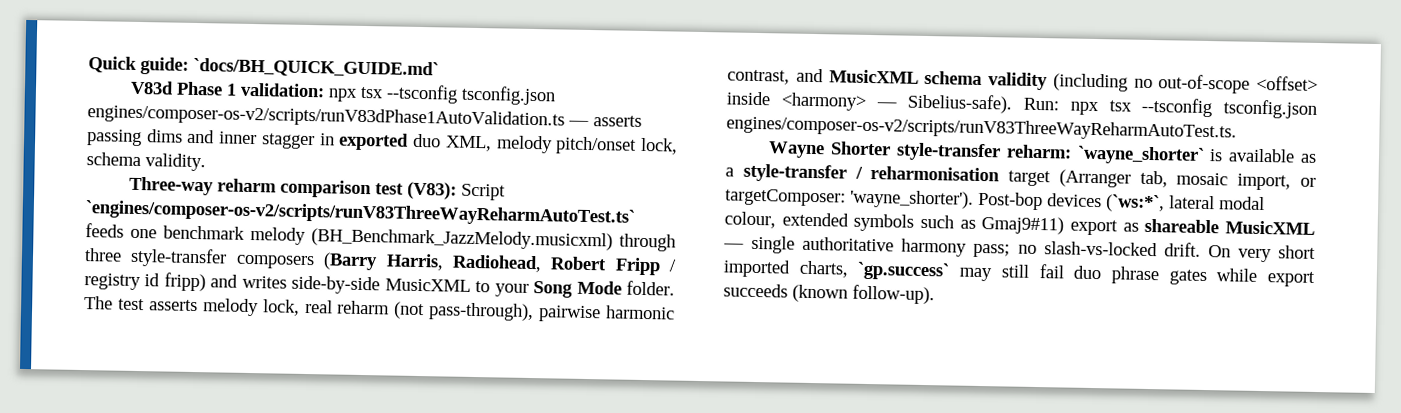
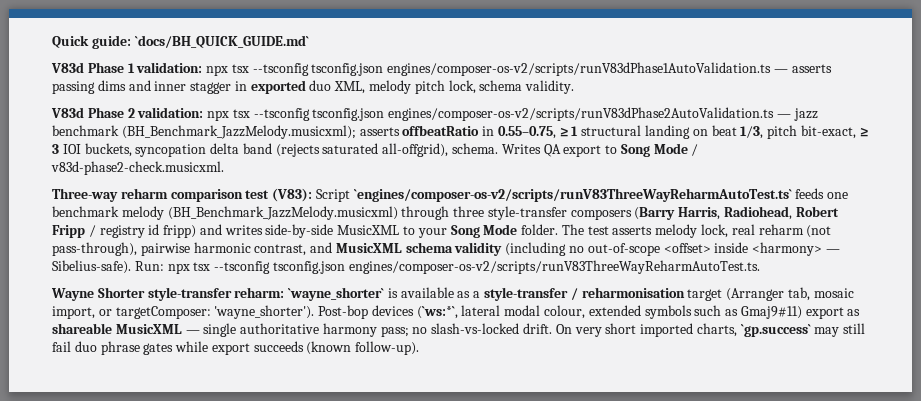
[555,136,638,155] pitch/onset -> [414,80,445,94] pitch
(206, 162) none -> [51,107,818,121] [52,125,868,139] [52,143,699,157] [51,161,224,175] // V83d Phase 2 validation: npx tsx --tsconfig tsconfig.json engines/composer-os-v2/scripts/runV83dPhase2AutoValidation.ts — jazz benchmark (BH_Benchmark_JazzMelody.musicxml); asserts offbeatRatio in 0.55–0.75, ≥ 1 structural landing on beat 1/3, pitch bit-exact, ≥ 3 IOI buckets, syncopation delta band (rejects saturated all-offgrid), schema. Writes QA export to Song Mode / v83d-phase2-check.musicxml.

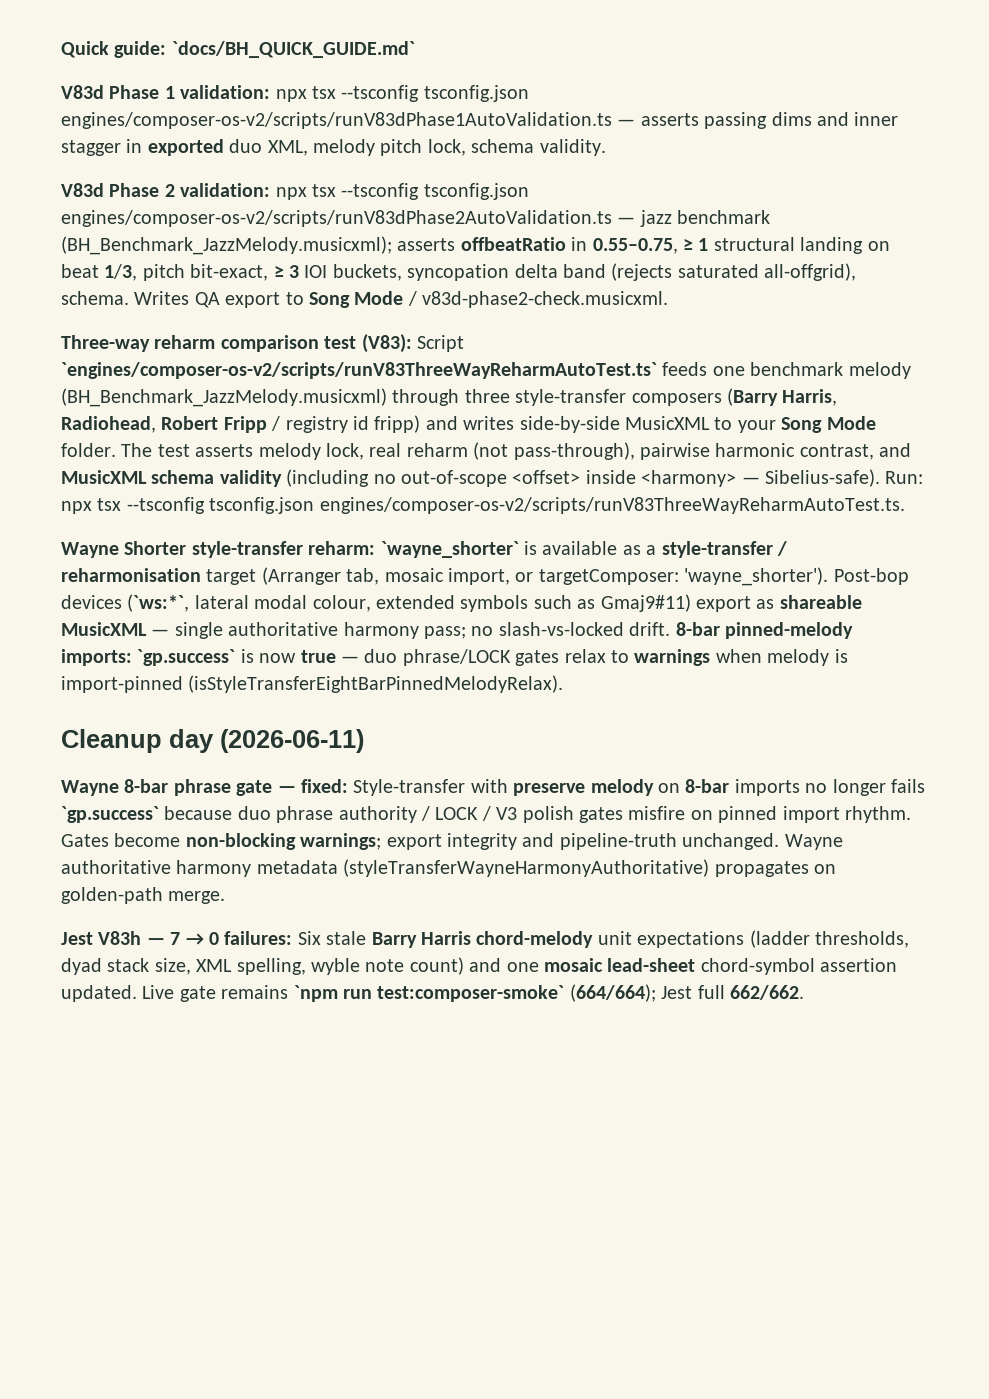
[555,323,866,337] [52,341,420,355] On very short imported charts, `gp.success` may still fail duo phrase gates while export succeeds (known follow-up). -> [675,622,853,639] [61,649,848,666] [61,675,564,693] [61,729,364,753] [61,779,925,796] [61,806,911,823] [61,833,843,850] [61,859,836,877] [61,887,226,904] [61,930,909,948] [61,957,898,975] [61,984,804,1002] 8-bar pinned-melody imports: `gp.success` is now true — duo phrase/LOCK gates relax to warnings when melody is import-pinned (isStyleTransferEightBarPinnedMelodyRelax). // Cleanup day (2026-06-11) // Wayne 8-bar phrase gate — fixed: Style-transfer with preserve melody on 8-bar imports no longer fails `gp.success` because duo phrase authority / LOCK / V3 polish gates misfire on pinned import rhythm. Gates become non-blocking warnings; export integrity and pipeline-truth unchanged. Wayne authoritative harmony metadata (styleTransferWayneHarmonyAuthoritative) propagates on golden-path merge. // Jest V83h — 7 → 0 failures: Six stale Barry Harris chord-melody unit expectations (ladder thresholds, dyad stack size, XML spelling, wyble note count) and one mosaic lead-sheet chord-symbol assertion updated. Live gate remains `npm run test:composer-smoke` (664/664); Jest full 662/662.

